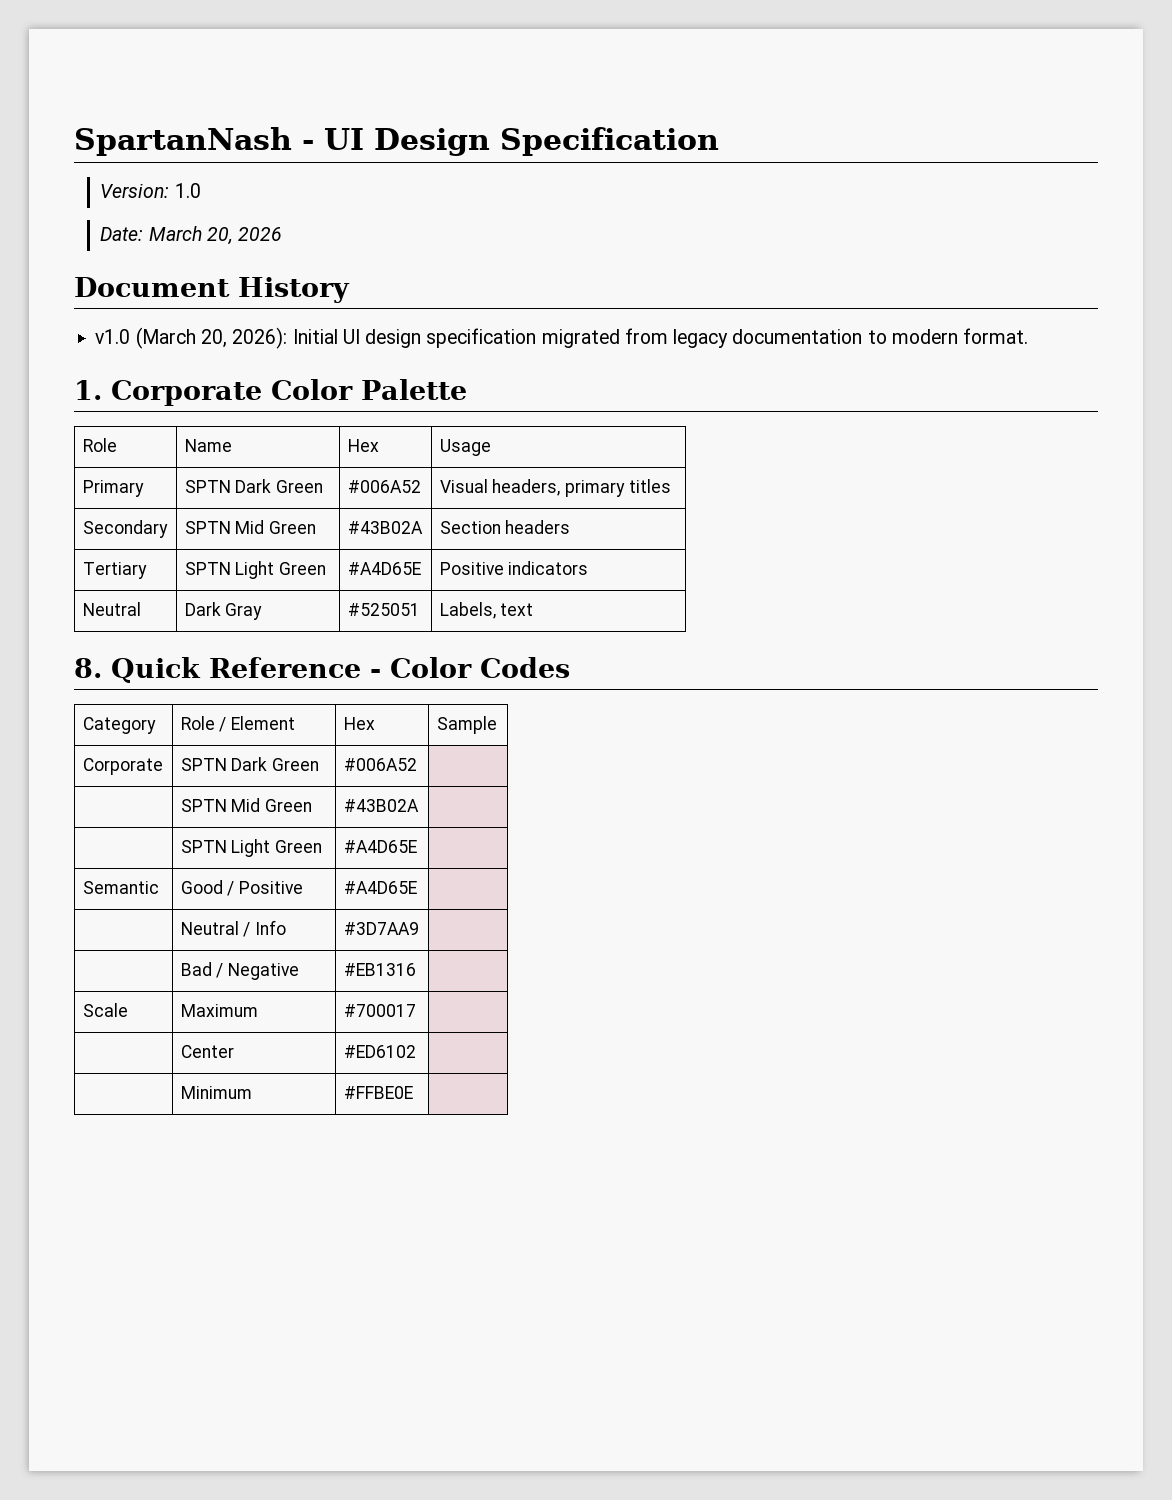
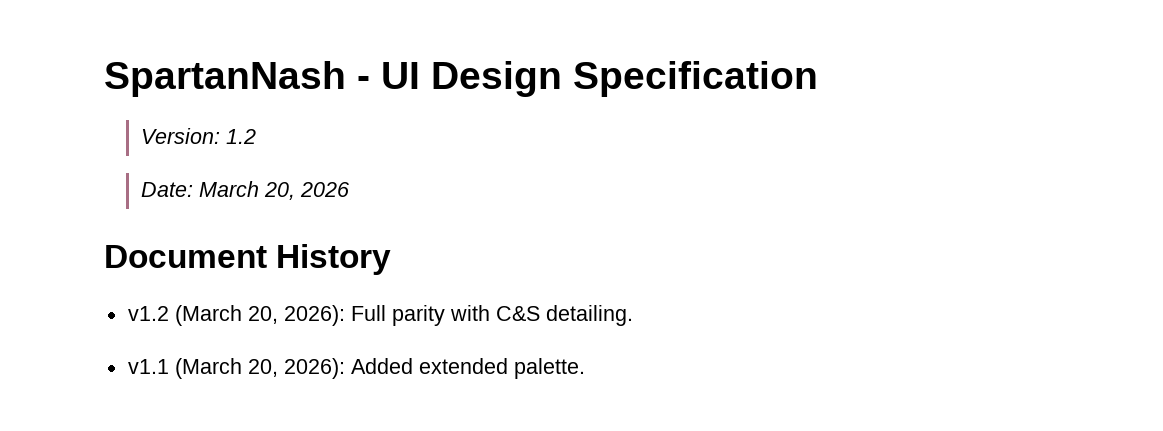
[174,183,201,198] 1.0 -> [226,129,257,144] 1.2
[95,327,1029,349] [74,379,467,406] [82,438,117,452] [184,439,232,452] [347,439,379,452] [439,439,491,456] [82,480,144,497] [184,479,324,493] [347,480,421,493] [439,479,671,497] [82,520,168,538] [184,520,317,534] [347,521,423,534] [439,520,571,534] [82,562,147,579] [184,561,327,579] [347,562,421,575] [439,561,589,575] [82,602,141,616] [184,602,263,620] [347,603,420,616] [439,602,534,619] [74,657,570,683] [82,717,156,734] [180,716,296,732] [343,717,375,730] [436,716,497,734] [82,758,163,775] [180,757,320,771] [343,758,417,771] [180,798,313,812] [343,799,419,812] [180,839,323,857] [343,840,417,853] [82,881,159,894] [180,880,304,896] [343,881,417,894] [180,920,287,937] [343,922,419,935] [180,962,300,980] [343,963,416,976] [82,1003,128,1017] [180,1004,258,1017] [343,1004,416,1017] [180,1045,234,1058] [343,1045,416,1058] [180,1086,252,1099] [343,1086,413,1099] v1.0 (March 20, 2026): Initial UI design specification migrated from legacy documentation to modern format. // 1. Corporate Color Palette // Role | Name | Hex | Usage // Primary | SPTN Dark Green | #006A52 | Visual headers, primary titles // Secondary | SPTN Mid Green | #43B02A | Section headers // Tertiary | SPTN Light Green | #A4D65E | Positive indicators // Neutral | Dark Gray | #525051 | Labels, text // 8. Quick Reference - Color Codes // Category | Role / Element | Hex | Sample // Corporate | SPTN Dark Green | #006A52 | // | SPTN Mid Green | #43B02A | // | SPTN Light Green | #A4D65E | // Semantic | Good / Positive | #A4D65E | // | Neutral / Info | #3D7AA9 | // | Bad / Negative | #EB1316 | // Scale | Maximum | #700017 | // | Center | #ED6102 | // | Minimum | #FFBE0E | -> [127,305,633,326] [127,358,585,379] v1.2 (March 20, 2026): Full parity with C&S detailing. // v1.1 (March 20, 2026): Added extended palette.

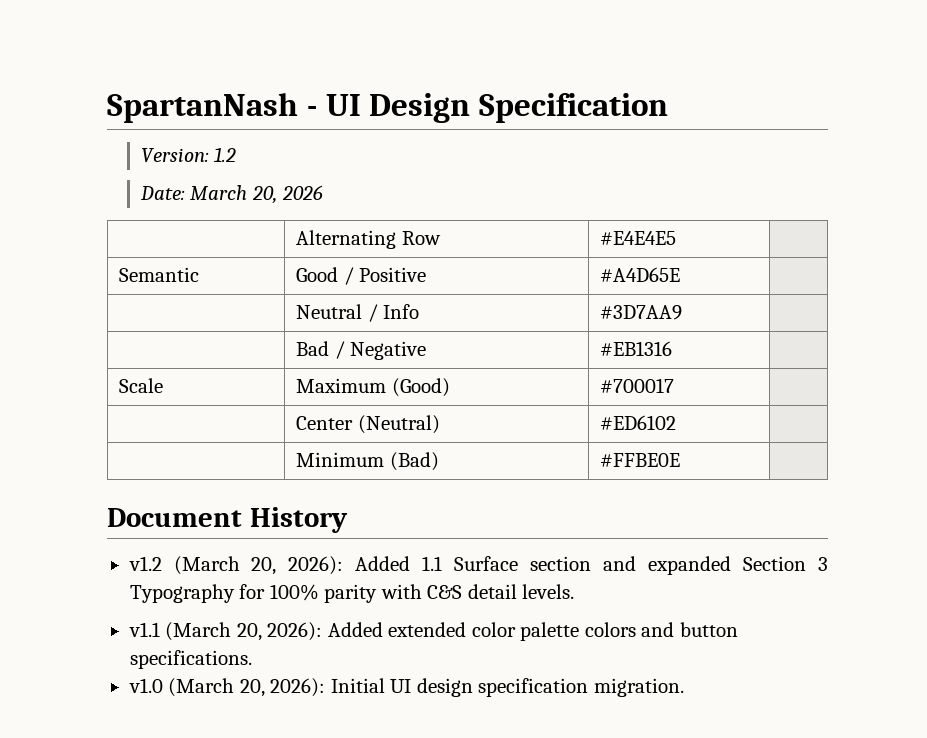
(350, 189) none -> [296,230,441,249] [600,231,677,245] [119,267,200,282] [296,267,427,285] [600,267,681,282] [296,304,420,322] [600,305,683,320] [296,341,427,360] [600,341,673,356] [119,378,164,393] [296,378,450,397] [600,378,675,393] [296,415,440,434] [600,415,677,430] [296,452,439,471] [600,453,681,467] // | Alternating Row | #E4E4E5 | // Semantic | Good / Positive | #A4D65E | // | Neutral / Info | #3D7AA9 | // | Bad / Negative | #EB1316 | // Scale | Maximum (Good) | #700017 | // | Center (Neutral) | #ED6102 | // | Minimum (Bad) | #FFBE0E |
[350,305,386,321] Full -> [355,556,829,575] [129,584,319,603] Added 1.1 Surface section and expanded Section 3 Typography for 100%
[545,305,633,326] detailing. -> [467,584,575,599] detail levels.
[513,358,585,379] palette. -> [471,622,738,641] [129,650,252,669] [128,678,684,697] color palette colors and button specifications. // v1.0 (March 20, 2026): Initial UI design specification migration.

